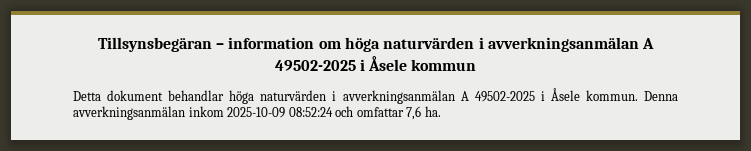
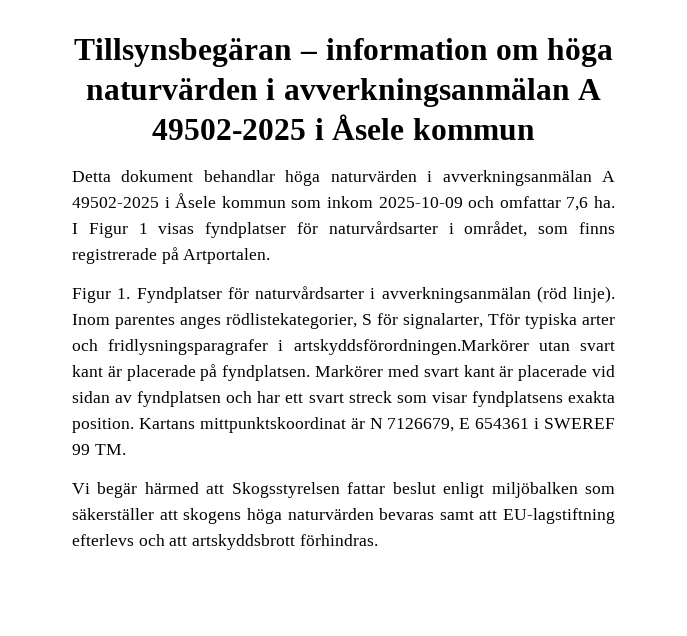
[585,90,678,101] [73,106,185,120] kommun. Denna avverkningsanmälan -> [221,196,322,208] kommun som
[288,107,333,117] 08:52:24 -> (463, 202) none
(441, 111) none -> [72,221,615,238] [72,247,271,264] [72,286,615,303] [72,313,615,329] [72,339,615,355] [72,364,615,381] [72,391,615,407] [72,417,616,433] [72,444,126,455] [72,482,616,498] [72,508,615,524] [72,534,378,550] I Figur 1 visas fyndplatser för naturvårdsarter i området, som finns registrerade på Artportalen. // Figur 1. Fyndplatser för naturvårdsarter i avverkningsanmälan (röd linje). Inom parentes anges rödlistekategorier, S för signalarter, Tför typiska arter och fridlysningsparagrafer i artskyddsförordningen.Markörer utan svart kant är placerade på fyndplatsen. Markörer med svart kant är placerade vid sidan av fyndplatsen och har ett svart streck som visar fyndplatsens exakta position. Kartans mittpunktskoordinat är N 7126679, E 654361 i SWEREF 99 TM. // Vi begär härmed att Skogsstyrelsen fattar beslut enligt miljöbalken som säkerställer att skogens höga naturvärden bevaras samt att EU-lagstiftning efterlevs och att artskyddsbrott förhindras.

